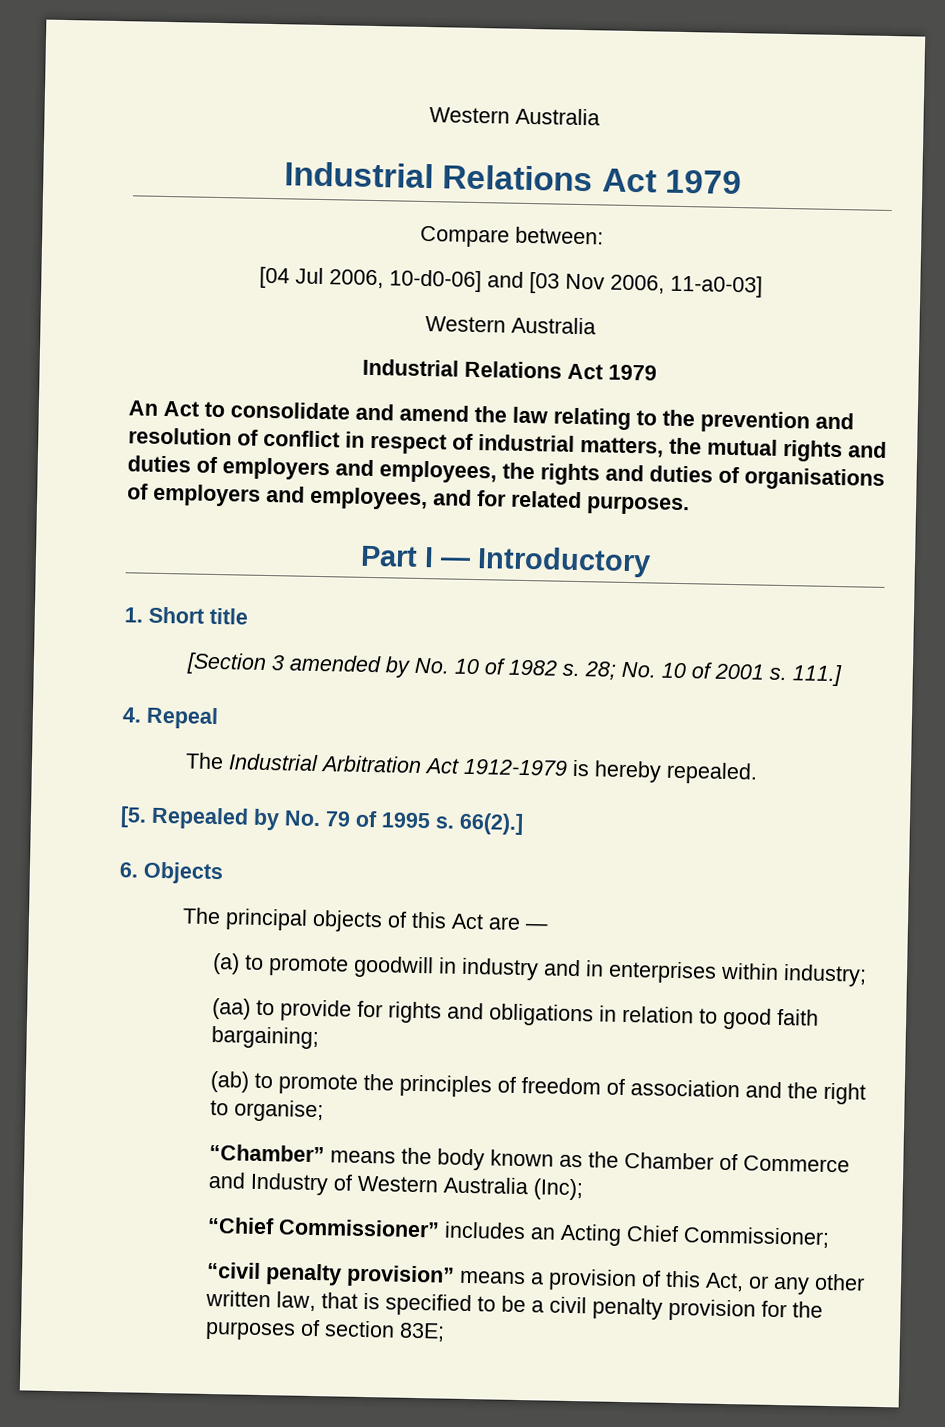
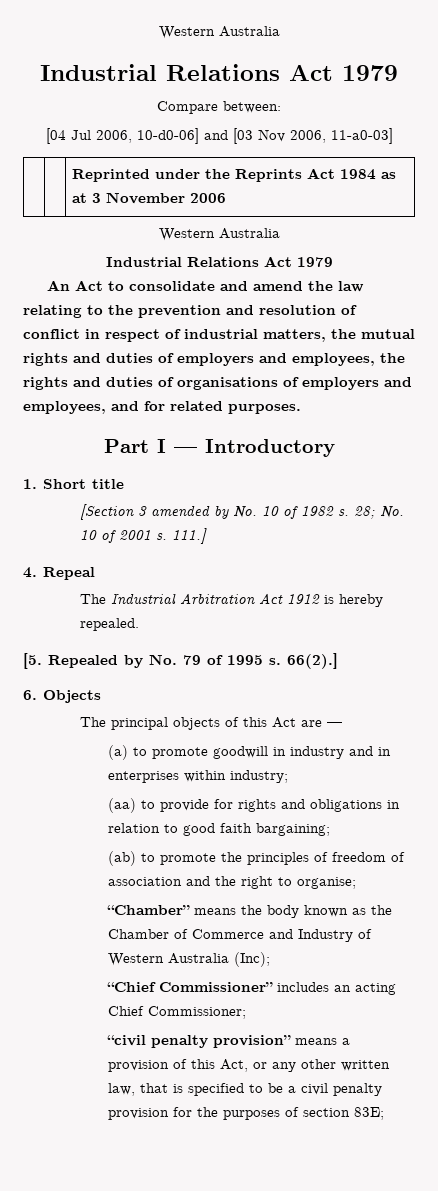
(763, 286) none -> [71,168,396,182] [71,192,226,204] // | | Reprinted under the Reprints Act 1984 as at 3 November 2006
[462,758,568,776] 1912-1979 -> [286,594,320,604] 1912
[560,1223,623,1246] Acting -> [355,983,397,995] acting

